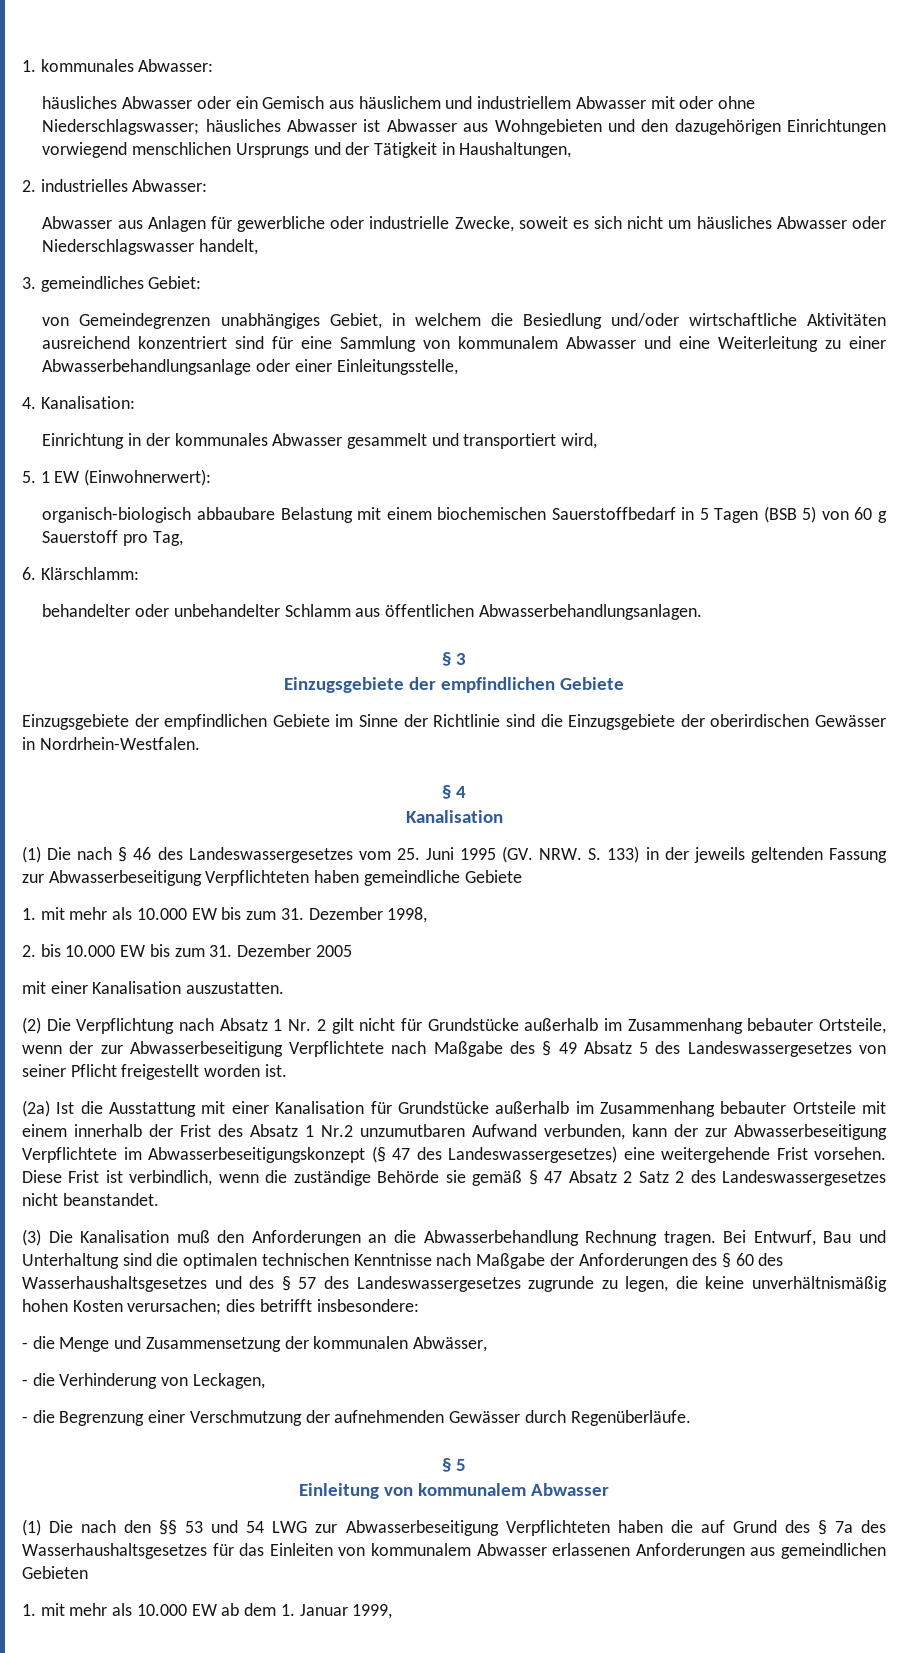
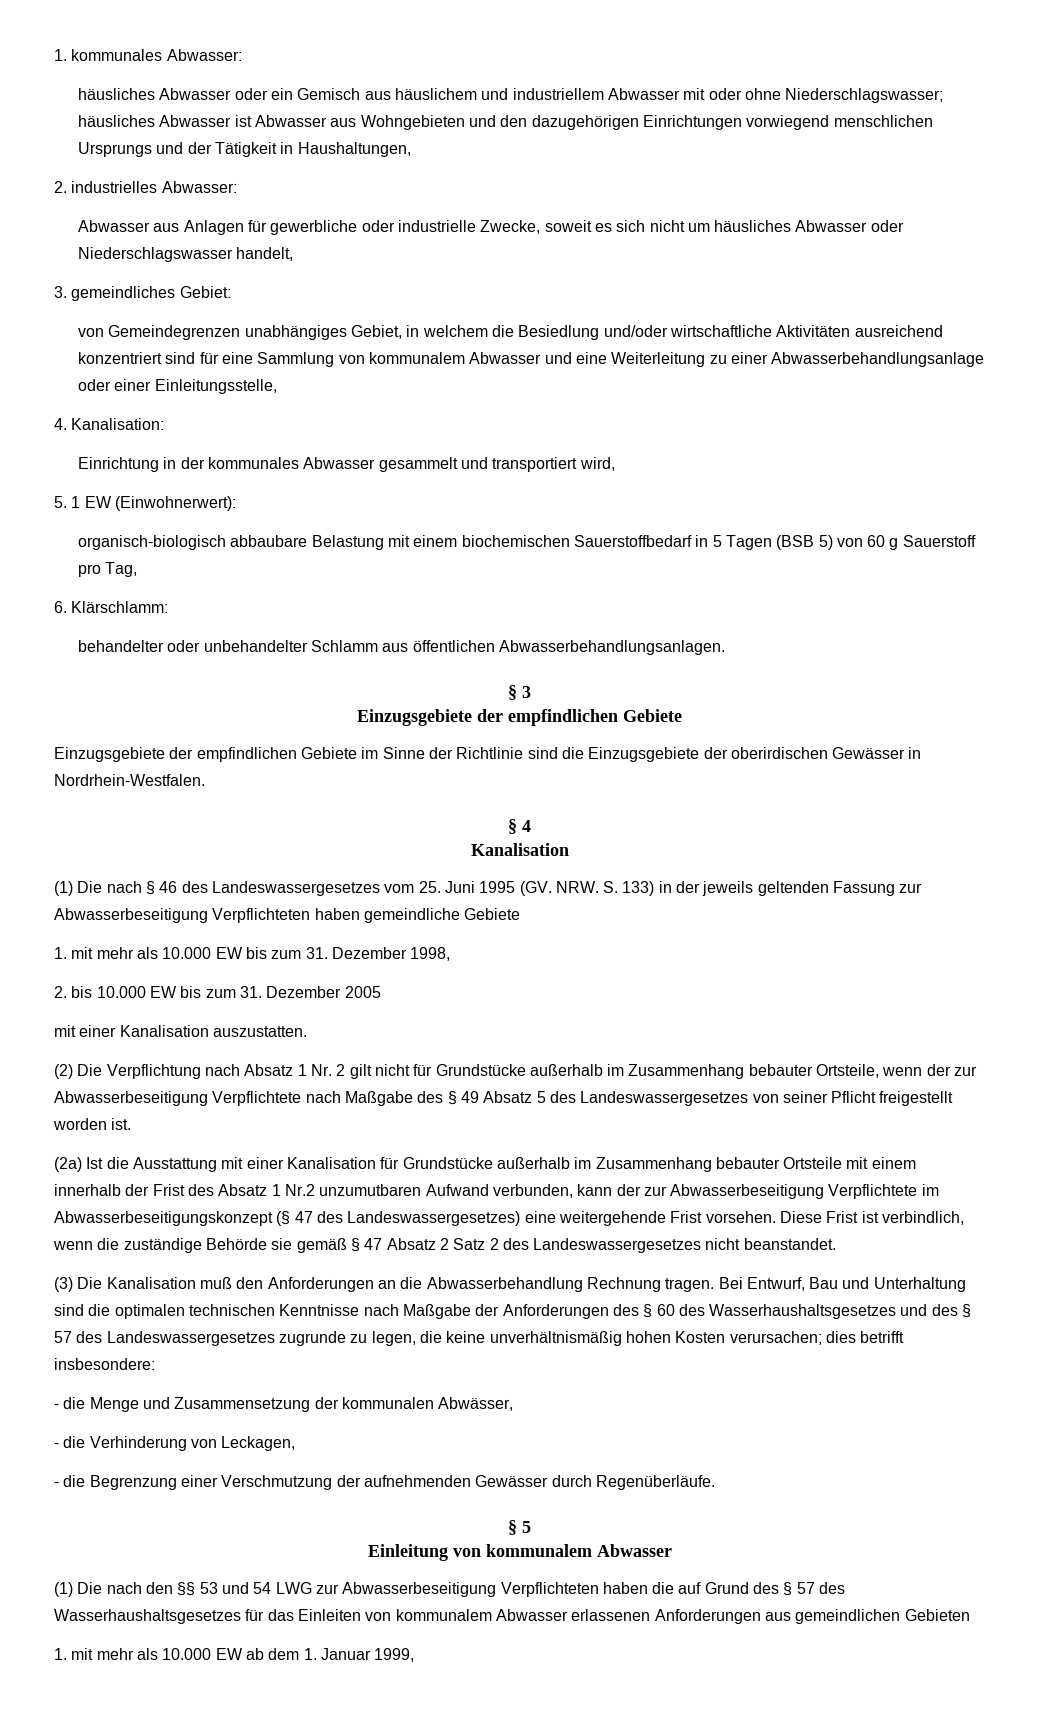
[834,1521,853,1533] 7a -> [796,1582,815,1594] 57

